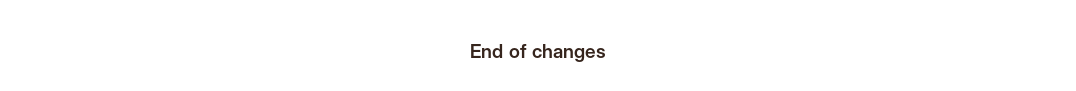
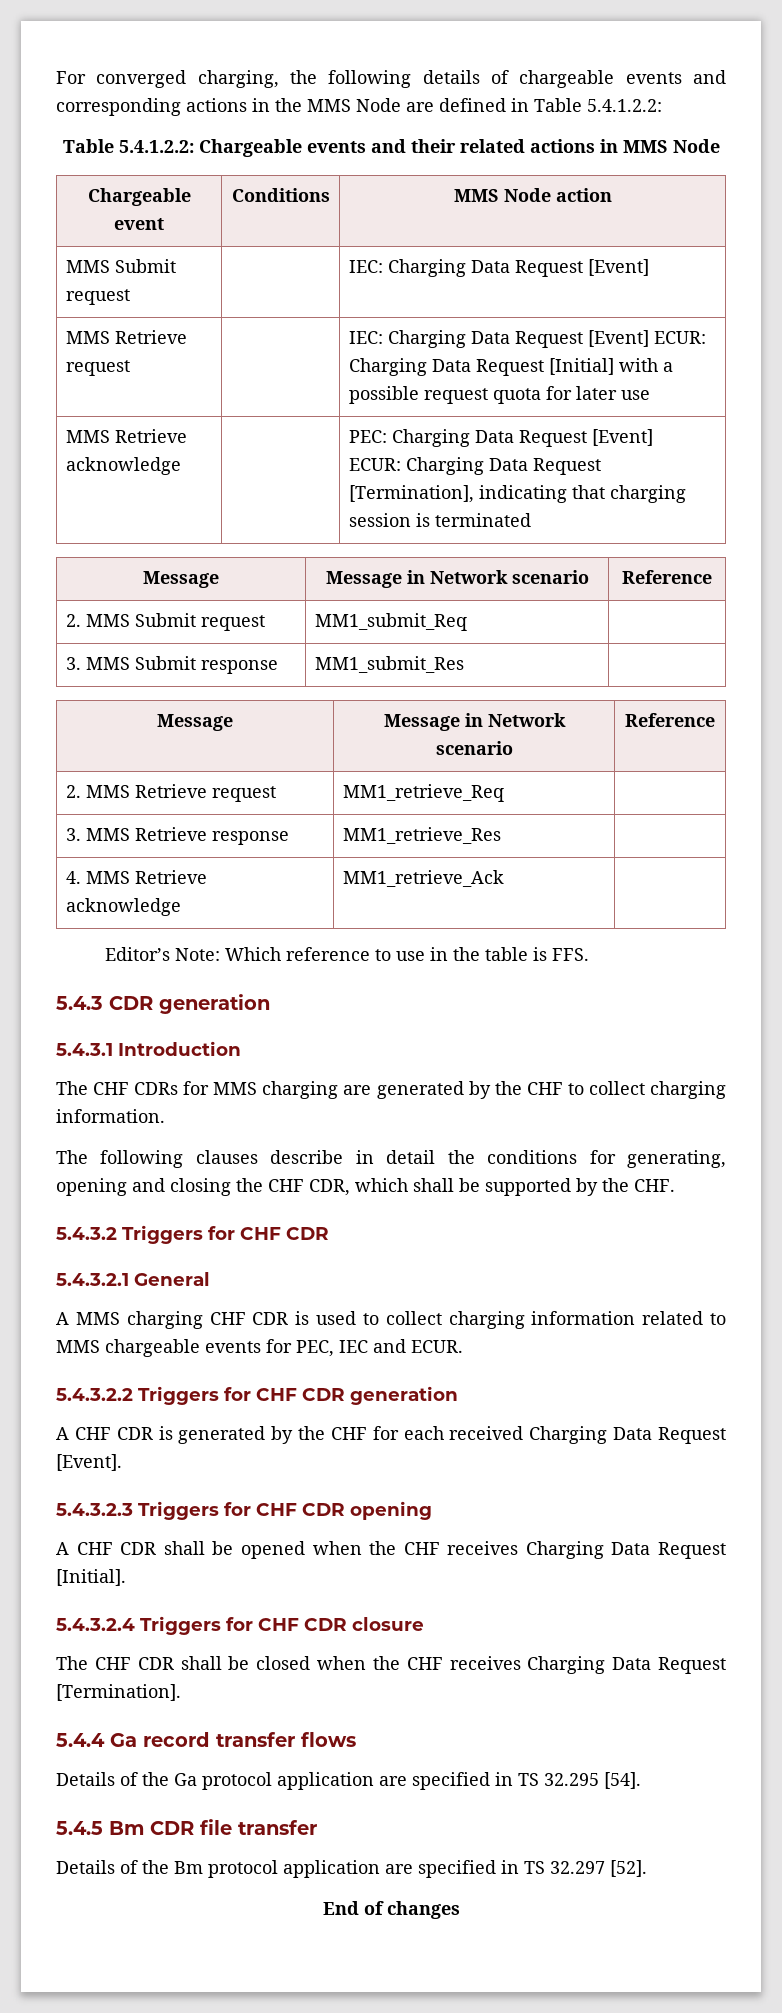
(470, 51) none -> [56,70,726,88] [56,98,662,116] [62,139,720,157] [87,188,191,206] [114,218,164,230] [231,188,330,202] [453,188,612,202] [65,259,176,273] [65,289,130,305] [348,259,649,277] [65,330,187,344] [65,360,130,376] [348,330,706,348] [348,358,673,376] [348,386,650,404] [65,429,187,443] [65,457,181,475] [348,429,653,447] [348,457,601,475] [348,485,686,503] [348,513,531,527] [143,571,219,588] [325,570,589,588] [622,570,712,584] [65,613,265,631] [314,613,467,631] [65,656,278,674] [314,656,464,673] [157,714,233,731] [383,713,566,731] [435,741,513,755] [625,713,715,727] [65,784,276,802] [342,784,504,802] [65,827,289,845] [342,827,501,844] [65,870,207,884] [65,898,181,916] [342,870,504,887] [104,947,589,961] [56,994,270,1014] [56,1041,241,1056] [56,1081,727,1099] [56,1109,165,1123] [56,1150,727,1168] [56,1178,675,1196] [56,1225,329,1244] [56,1272,210,1286] [56,1311,726,1329] [56,1339,463,1357] [56,1386,458,1405] [56,1426,726,1444] [56,1454,122,1471] [56,1501,432,1520] [56,1541,726,1559] [56,1569,126,1586] [56,1616,424,1635] [56,1656,726,1674] [56,1684,181,1701] [56,1732,356,1747] [56,1772,641,1790] [56,1819,317,1835] [56,1860,647,1878] For converged charging, the following details of chargeable events and corresponding actions in the MMS Node are defined in Table 5.4.1.2.2: // Table 5.4.1.2.2: Chargeable events and their related actions in MMS Node // Chargeable event | Conditions | MMS Node action // MMS Submit request | | IEC: Charging Data Request [Event] // MMS Retrieve request | | IEC: Charging Data Request [Event] ECUR: Charging Data Request [Initial] with a possible request quota for later use // MMS Retrieve acknowledge | | PEC: Charging Data Request [Event] // ECUR: Charging Data Request [Termination], indicating that charging session is terminated // Message | Message in Network scenario | Reference // 2. MMS Submit request | MM1_submit_Req | // 3. MMS Submit response | MM1_submit_Res | // Message | Message in Network scenario | Reference // 2. MMS Retrieve request | MM1_retrieve_Req | // 3. MMS Retrieve response | MM1_retrieve_Res | // 4. MMS Retrieve acknowledge | MM1_retrieve_Ack | // Editor’s Note: Which reference to use in the table is FFS. // 5.4.3 CDR generation // 5.4.3.1 Introduction // The CHF CDRs for MMS charging are generated by the CHF to collect charging information. // The following clauses describe in detail the conditions for generating, opening and closing the CHF CDR, which shall be supported by the CHF. // 5.4.3.2 Triggers for CHF CDR // 5.4.3.2.1 General // A MMS charging CHF CDR is used to collect charging information related to MMS chargeable events for PEC, IEC and ECUR. // 5.4.3.2.2 Triggers for CHF CDR generation // A CHF CDR is generated by the CHF for each received Charging Data Request [Event]. // 5.4.3.2.3 Triggers for CHF CDR opening // A CHF CDR shall be opened when the CHF receives Charging Data Request [Initial]. // 5.4.3.2.4 Triggers for CHF CDR closure // The CHF CDR shall be closed when the CHF receives Charging Data Request [Termination]. // 5.4.4 Ga record transfer flows // Details of the Ga protocol application are specified in TS 32.295 [54]. // 5.4.5 Bm CDR file transfer // Details of the Bm protocol application are specified in TS 32.297 [52]. //

